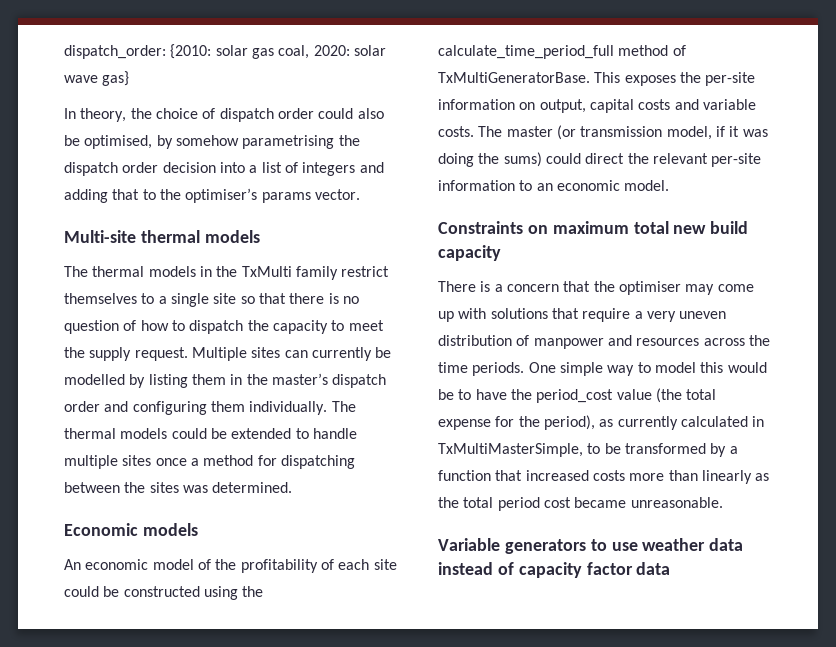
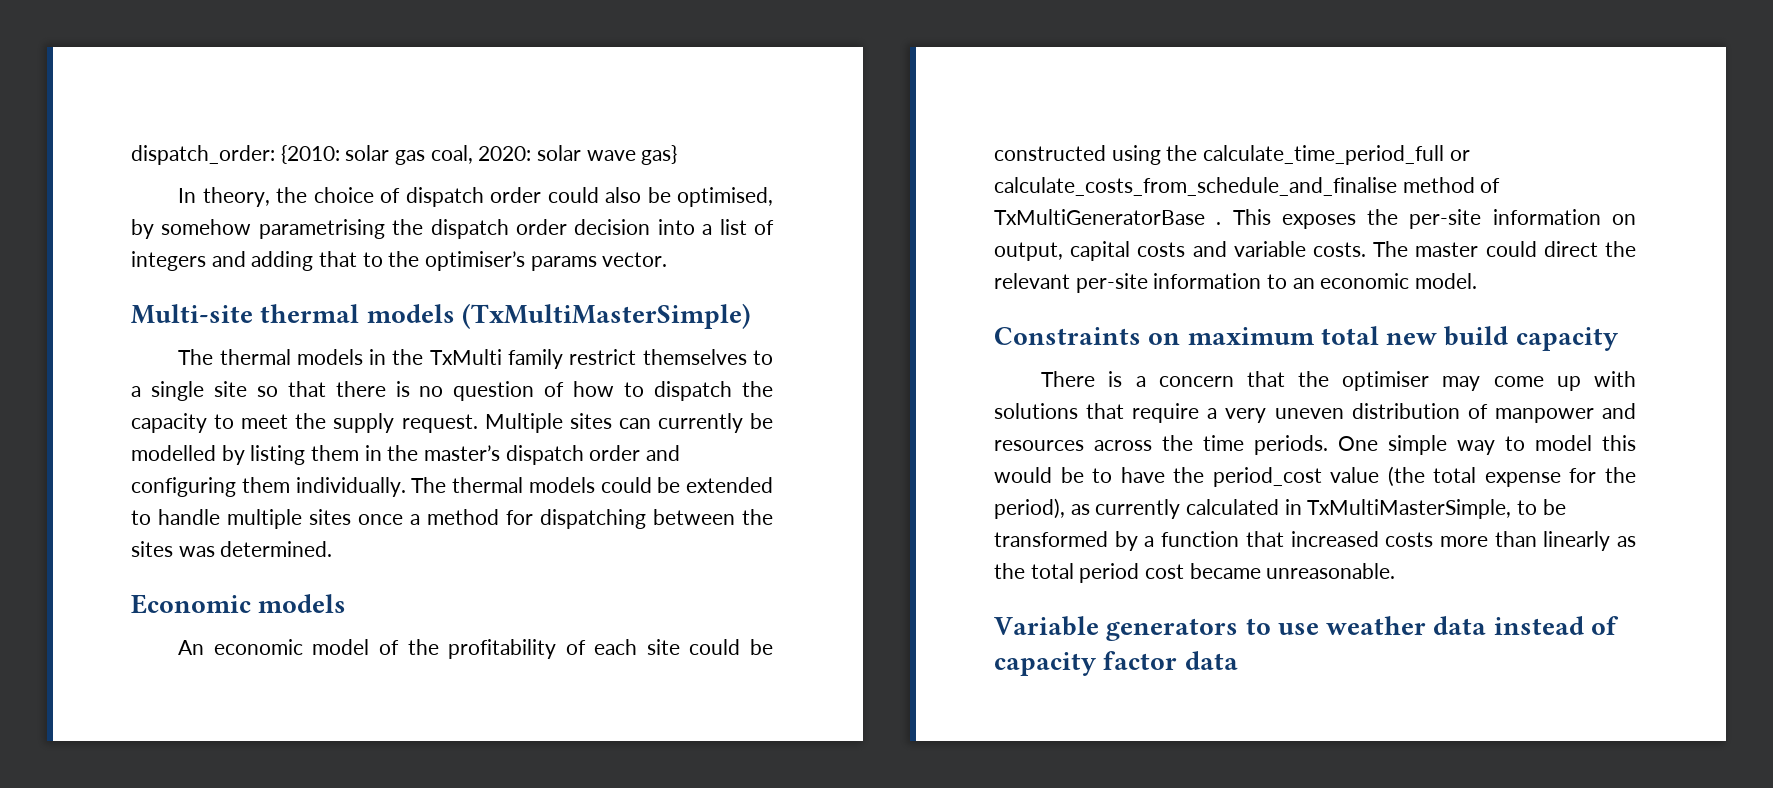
(260, 236) none -> [461,303,751,329] (TxMultiMasterSimple)
[618,45,686,56] [438,72,590,83] method of TxMultiGeneratorBase. -> [1449,150,1470,161] [994,177,1501,196] [994,209,1222,225] or calculate_costs_from_schedule_and_finalise method of TxMultiGeneratorBase .
[556,125,768,140] [438,152,542,167] (or transmission model, if it was doing the sums) -> (1479, 249) none

